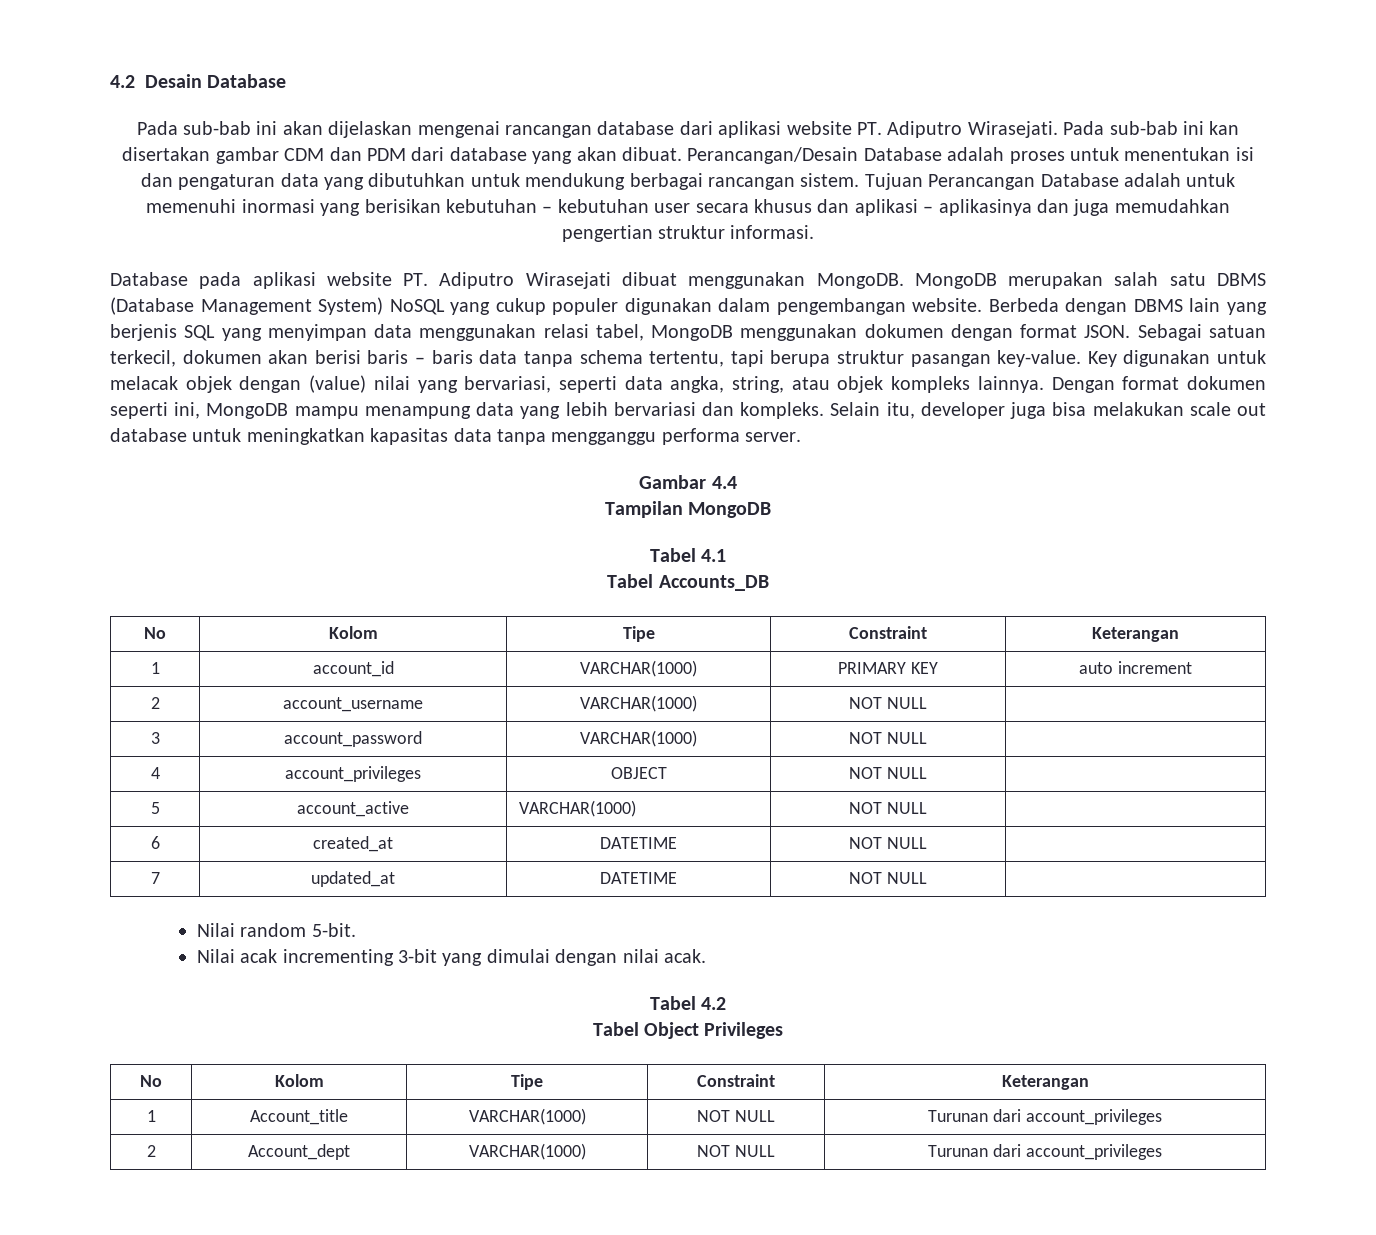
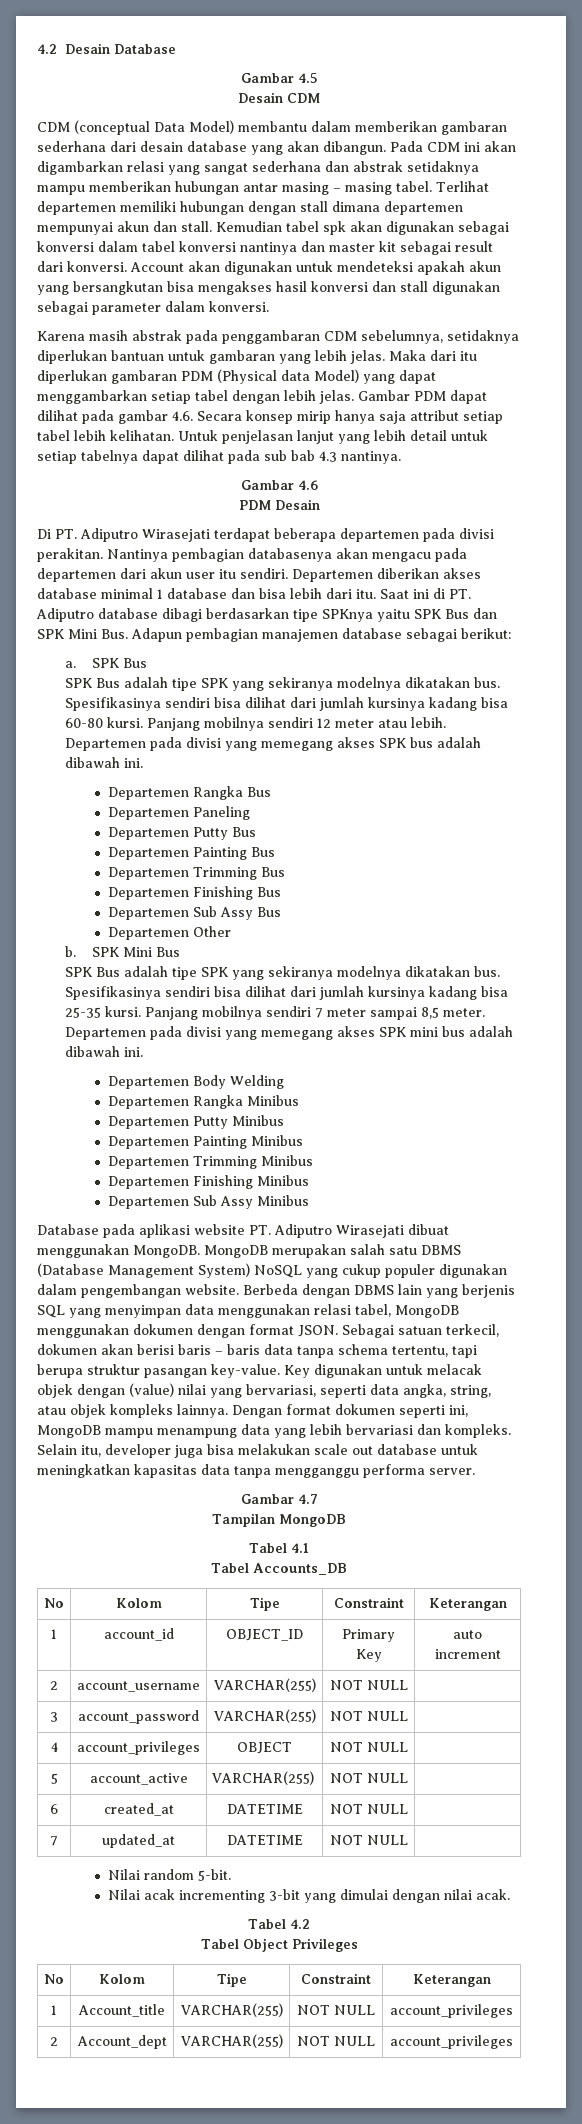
[136,121,1240,138] [122,147,1254,164] [140,173,1236,190] [146,199,1230,216] [561,225,815,242] Pada sub-bab ini akan dijelaskan mengenai rancangan database dari aplikasi website PT. Adiputro Wirasejati. Pada sub-bab ini kan disertakan gambar CDM dan PDM dari database yang akan dibuat. Perancangan/Desain Database adalah proses untuk menentukan isi dan pengaturan data yang dibutuhkan untuk mendukung berbagai rancangan sistem. Tujuan Perancangan Database adalah untuk memenuhi inormasi yang berisikan kebutuhan – kebutuhan user secara khusus dan aplikasi – aplikasinya dan juga memudahkan pengertian struktur informasi. -> [240,73,318,83] [238,92,320,103] [37,120,507,135] [37,141,516,155] [37,161,479,175] [37,181,489,195] [37,201,463,215] [37,221,509,235] [37,241,493,255] [37,261,501,275] [37,281,500,295] [37,301,269,315] [37,330,519,344] [37,350,477,364] [37,369,436,384] [37,390,487,404] [37,410,503,424] [37,430,488,444] [37,450,401,464] [240,480,318,490] [238,499,320,510] [37,528,494,542] [37,548,467,562] [37,568,481,582] [37,588,471,599] [36,608,497,622] [37,628,511,642] [64,658,148,668] [64,677,500,691] [64,697,508,711] [64,717,446,731] [64,737,481,751] [64,757,143,768] [107,786,271,800] [107,806,250,820] [107,827,256,840] [107,847,275,860] [107,867,285,880] [107,886,281,900] [107,906,281,920] [107,926,231,940] [64,946,181,957] [64,966,500,980] [64,986,508,1000] [64,1006,485,1020] [64,1026,513,1040] [64,1046,143,1057] [107,1075,284,1089] [107,1095,299,1109] [107,1115,284,1129] [107,1135,303,1149] [107,1155,313,1169] [107,1175,309,1189] [107,1195,309,1209] Gambar 4.5 // Desain CDM // CDM (conceptual Data Model) membantu dalam memberikan gambaran sederhana dari desain database yang akan dibangun. Pada CDM ini akan digambarkan relasi yang sangat sederhana dan abstrak setidaknya mampu memberikan hubungan antar masing – masing tabel. Terlihat departemen memiliki hubungan dengan stall dimana departemen mempunyai akun dan stall. Kemudian tabel spk akan digunakan sebagai konversi dalam tabel konversi nantinya dan master kit sebagai result dari konversi. Account akan digunakan untuk mendeteksi apakah akun yang bersangkutan bisa mengakses hasil konversi dan stall digunakan sebagai parameter dalam konversi. // Karena masih abstrak pada penggambaran CDM sebelumnya, setidaknya diperlukan bantuan untuk gambaran yang lebih jelas. Maka dari itu diperlukan gambaran PDM (Physical data Model) yang dapat menggambarkan setiap tabel dengan lebih jelas. Gambar PDM dapat dilihat pada gambar 4.6. Secara konsep mirip hanya saja attribut setiap tabel lebih kelihatan. Untuk penjelasan lanjut yang lebih detail untuk setiap tabelnya dapat dilihat pada sub bab 4.3 nantinya. // Gambar 4.6 // PDM Desain // Di PT. Adiputro Wirasejati terdapat beberapa departemen pada divisi perakitan. Nantinya pembagian databasenya akan mengacu pada departemen dari akun user itu sendiri. Departemen diberikan akses database minimal 1 database dan bisa lebih dari itu. Saat ini di PT. Adiputro database dibagi berdasarkan tipe SPKnya yaitu SPK Bus dan SPK Mini Bus. Adapun pembagian manajemen database sebagai berikut: // a. SPK Bus // SPK Bus adalah tipe SPK yang sekiranya modelnya dikatakan bus. Spesifikasinya sendiri bisa dilihat dari jumlah kursinya kadang bisa 60-80 kursi. Panjang mobilnya sendiri 12 meter atau lebih. Departemen pada divisi yang memegang akses SPK bus adalah dibawah ini. // Departemen Rangka Bus // Departemen Paneling // Departemen Putty Bus // Departemen Painting Bus // Departemen Trimming Bus // Departemen Finishing Bus // Departemen Sub Assy Bus // Departemen Other // b. SPK Mini Bus // SPK Bus adalah tipe SPK yang sekiranya modelnya dikatakan bus. Spesifikasinya sendiri bisa dilihat dari jumlah kursinya kadang bisa 25-35 kursi. Panjang mobilnya sendiri 7 meter sampai 8,5 meter. Departemen pada divisi yang memegang akses SPK mini bus adalah dibawah ini. // Departemen Body Welding // Departemen Rangka Minibus // Departemen Putty Minibus // Departemen Painting Minibus // Departemen Trimming Minibus // Departemen Finishing Minibus // Departemen Sub Assy Minibus
[711,476,737,489] 4.4 -> [297,1494,318,1504] 4.7
[580,660,697,677] [838,662,938,674] VARCHAR(1000) | PRIMARY KEY -> [226,1629,303,1641] [342,1629,395,1642] [355,1649,382,1662] OBJECT_ID | Primary Key
[580,695,697,712] VARCHAR(1000) -> [213,1678,316,1692] VARCHAR(255)
[580,730,697,747] VARCHAR(1000) -> [213,1709,316,1723] VARCHAR(255)
[518,800,636,817] VARCHAR(1000) -> [212,1771,315,1785] VARCHAR(255)
[468,1108,586,1125] [697,1110,775,1122] [928,1109,1021,1122] VARCHAR(1000) | NOT NULL | Turunan dari -> [180,2003,283,2017] [297,2005,375,2015] VARCHAR(255) | NOT NULL |
[468,1143,586,1160] [697,1145,775,1157] [928,1144,1021,1157] VARCHAR(1000) | NOT NULL | Turunan dari -> [180,2034,283,2048] [297,2036,375,2046] VARCHAR(255) | NOT NULL |

